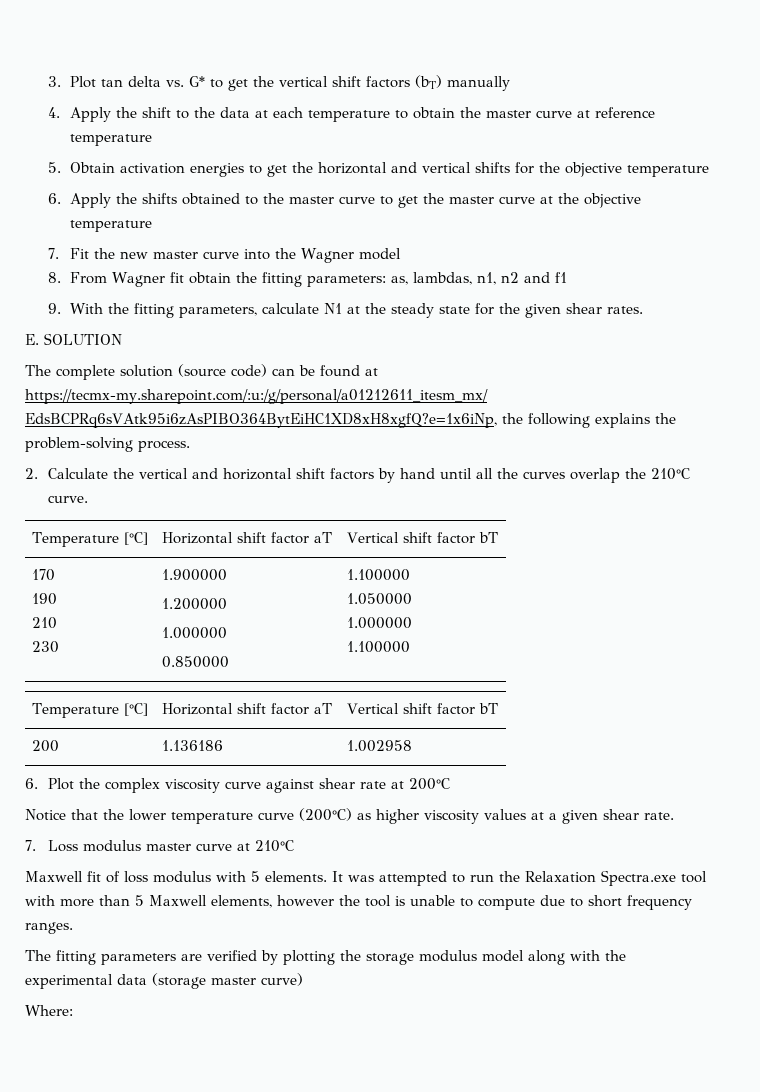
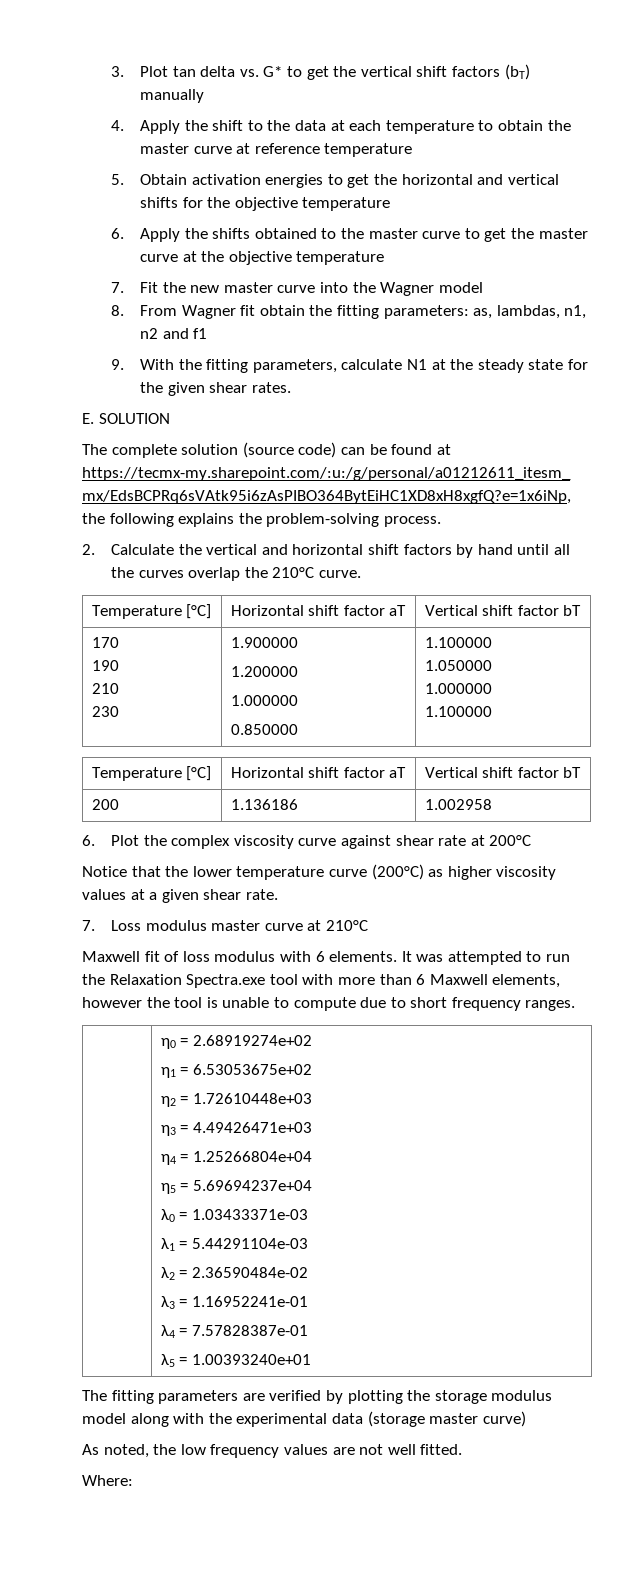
[251,871,260,882] 5 -> [315,951,325,962] 6
[135,895,144,906] 5 -> [416,974,426,985] 6
(73, 928) none -> [160,1035,312,1049] [160,1064,312,1078] [160,1093,312,1107] [160,1122,312,1136] [160,1151,312,1165] [160,1180,312,1194] [160,1209,308,1222] [160,1238,308,1251] [160,1267,308,1280] [160,1296,308,1309] [160,1325,308,1338] [160,1354,311,1367] // | η0 = 2.68919274e+02 // η1 = 6.53053675e+02 // η2 = 1.72610448e+03 // η3 = 4.49426471e+03 // η4 = 1.25266804e+04 // η5 = 5.69694237e+04 // λ0 = 1.03433371e-03 // λ1 = 5.44291104e-03 // λ2 = 2.36590484e-02 // λ3 = 1.16952241e-01 // λ4 = 7.57828387e-01 // λ5 = 1.00393240e+01
(303, 979) none -> [82,1444,463,1458] // As noted, the low frequency values are not well fitted.

